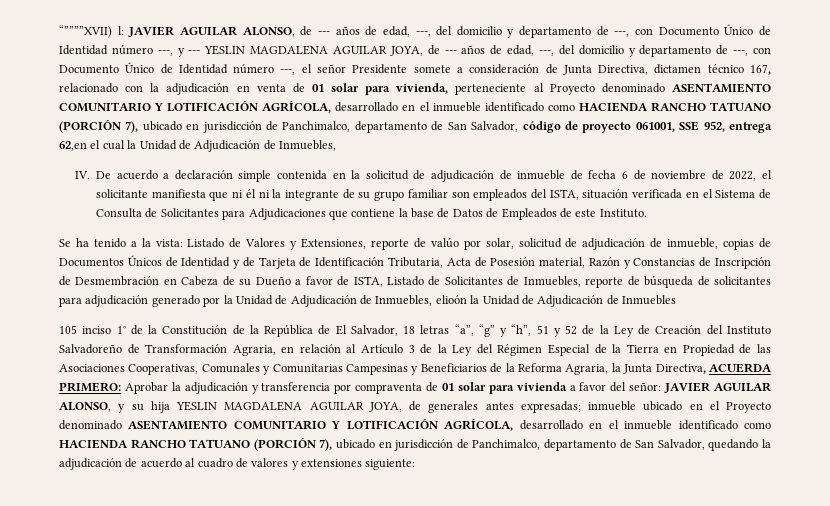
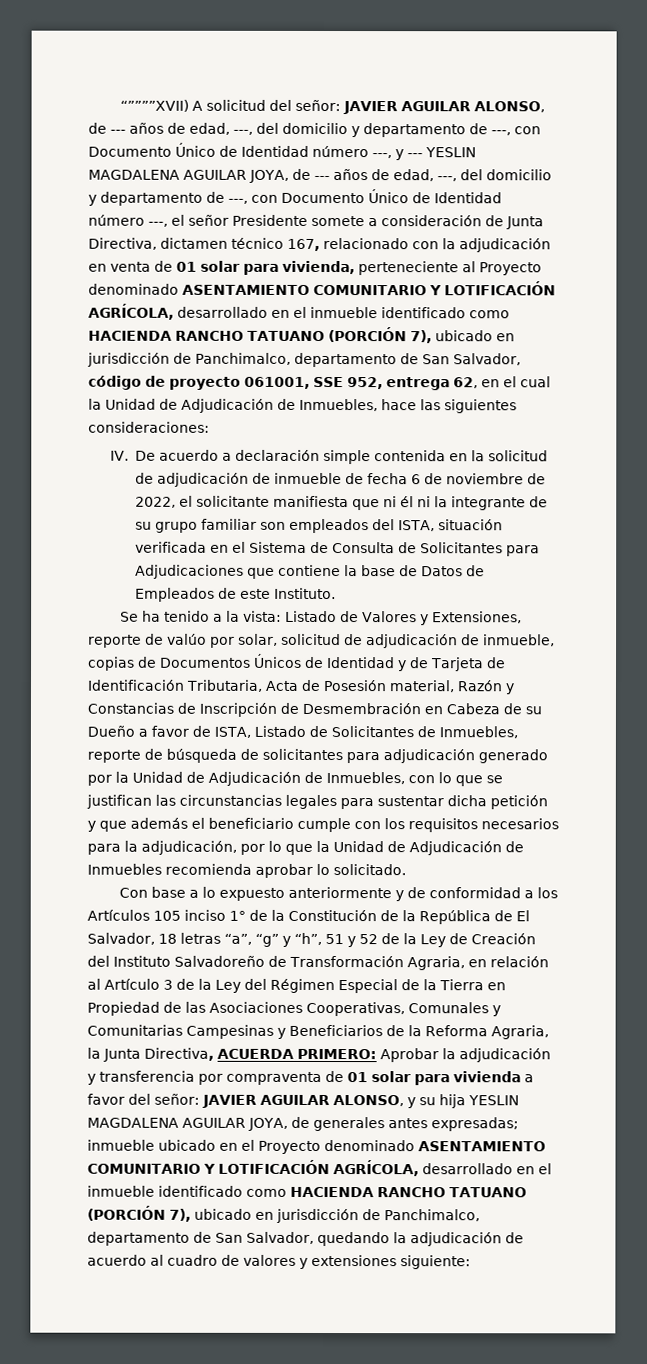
[117,26,124,35] l: -> [192,99,342,112] A solicitud del señor:
[59,141,87,151] 62,en -> [453,377,500,389] 62, en
(336, 145) none -> [381,399,517,414] [88,421,210,433] hace las siguientes consideraciones:
[435,295,467,304] elioón -> [408,772,503,787] [86,794,548,810] [87,817,559,833] [87,840,313,855] con lo que se justifican las circunstancias legales para sustentar dicha petición y que además el beneficiario cumple con los requisitos necesarios para la adjudicación, por lo que
(676, 300) // -> [165,863,406,878] [119,886,559,902] [87,909,150,921] recomienda aprobar lo solicitado. // Con base a lo expuesto anteriormente y de conformidad a los Artículos

